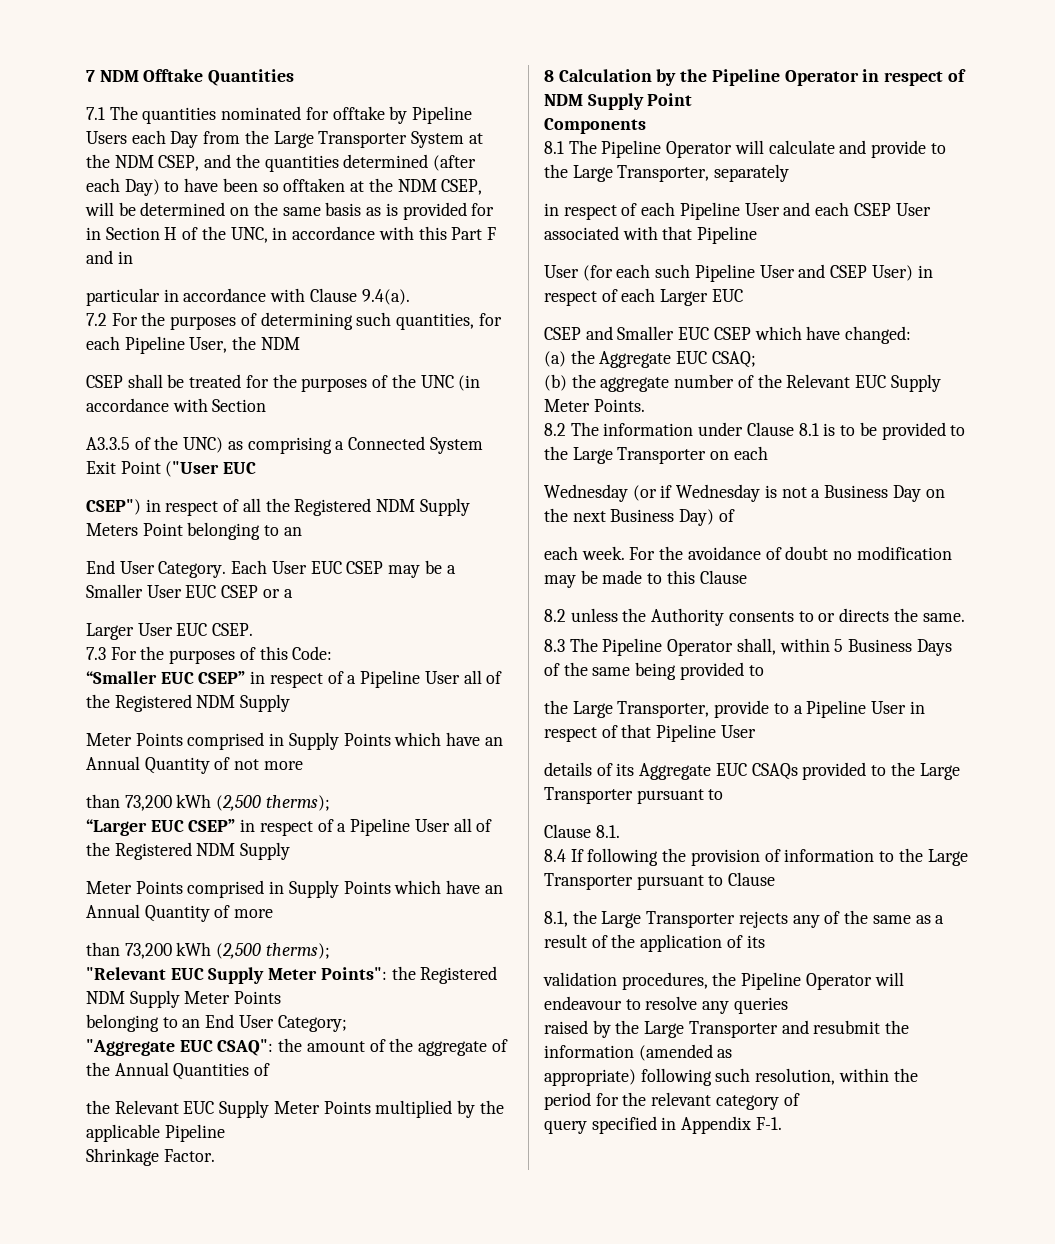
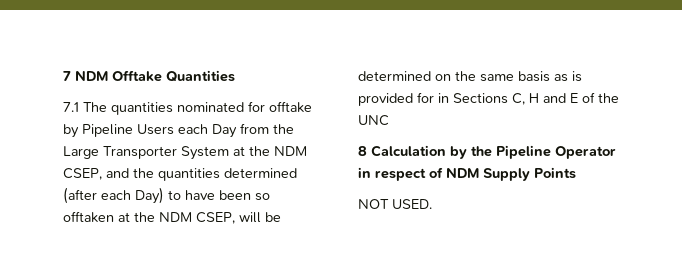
[105,226,496,243] [86,250,133,264] [86,288,410,306] [86,312,502,330] [86,336,300,354] [86,374,481,392] [86,398,267,412] [86,436,483,454] [86,461,257,477] [86,498,470,516] [86,522,302,540] [86,560,456,578] [86,584,293,598] [86,623,254,640] [86,646,333,664] [86,670,503,688] [86,694,291,712] [86,732,503,750] [86,756,303,774] [86,794,330,811] [86,818,493,836] [86,842,291,860] [86,880,503,898] [86,904,274,922] [86,942,330,959] [86,966,498,984] [86,990,282,1008] [86,1014,347,1032] [86,1038,508,1056] [86,1062,271,1080] [86,1100,504,1118] [86,1124,225,1142] [86,1148,215,1166] Section H of the UNC, in accordance with this Part F and in // particular in accordance with Clause 9.4(a). // 7.2 For the purposes of determining such quantities, for each Pipeline User, the NDM // CSEP shall be treated for the purposes of the UNC (in accordance with Section // A3.3.5 of the UNC) as comprising a Connected System Exit Point ("User EUC // CSEP") in respect of all the Registered NDM Supply Meters Point belonging to an // End User Category. Each User EUC CSEP may be a Smaller User EUC CSEP or a // Larger User EUC CSEP. // 7.3 For the purposes of this Code: // “Smaller EUC CSEP” in respect of a Pipeline User all of the Registered NDM Supply // Meter Points comprised in Supply Points which have an Annual Quantity of not more // than 73,200 kWh (2,500 therms); // “Larger EUC CSEP” in respect of a Pipeline User all of the Registered NDM Supply // Meter Points comprised in Supply Points which have an Annual Quantity of more // than 73,200 kWh (2,500 therms); // "Relevant EUC Supply Meter Points": the Registered NDM Supply Meter Points // belonging to an End User Category; // "Aggregate EUC CSAQ": the amount of the aggregate of the Annual Quantities of // the Relevant EUC Supply Meter Points multiplied by the applicable Pipeline // Shrinkage Factor. -> [453,92,619,105] [358,115,389,126] Sections C, H and E of the UNC
[647,93,693,106] [544,118,646,134] [544,140,946,158] [544,164,790,182] [544,202,931,220] [544,226,758,244] [544,264,933,282] [544,288,743,306] [544,326,912,344] [544,350,756,368] [544,374,941,392] [544,399,645,412] [544,422,966,440] [544,446,768,464] [544,484,945,502] [544,508,735,526] [544,546,952,560] [544,570,747,588] [544,608,965,626] [544,638,952,656] [544,662,764,680] [544,700,925,718] [544,724,756,742] [544,762,960,780] [544,787,724,804] [544,824,620,838] [544,848,968,866] [544,872,776,890] [544,910,945,928] [544,934,765,952] [543,972,904,990] [544,996,788,1014] [544,1020,910,1038] [544,1044,733,1061] [544,1068,918,1086] [544,1092,800,1110] [544,1116,782,1134] Point // Components // 8.1 The Pipeline Operator will calculate and provide to the Large Transporter, separately // in respect of each Pipeline User and each CSEP User associated with that Pipeline // User (for each such Pipeline User and CSEP User) in respect of each Larger EUC // CSEP and Smaller EUC CSEP which have changed: // (a) the Aggregate EUC CSAQ; // (b) the aggregate number of the Relevant EUC Supply Meter Points. // 8.2 The information under Clause 8.1 is to be provided to the Large Transporter on each // Wednesday (or if Wednesday is not a Business Day on the next Business Day) of // each week. For the avoidance of doubt no modification may be made to this Clause // 8.2 unless the Authority consents to or directs the same. // 8.3 The Pipeline Operator shall, within 5 Business Days of the same being provided to // the Large Transporter, provide to a Pipeline User in respect of that Pipeline User // details of its Aggregate EUC CSAQs provided to the Large Transporter pursuant to // Clause 8.1. // 8.4 If following the provision of information to the Large Transporter pursuant to Clause // 8.1, the Large Transporter rejects any of the same as a result of the application of its // validation procedures, the Pipeline Operator will endeavour to resolve any queries // raised by the Large Transporter and resubmit the information (amended as // appropriate) following such resolution, within the period for the relevant category of // query specified in Appendix F-1. -> [534,167,576,179] [358,199,432,209] Points // NOT USED.

